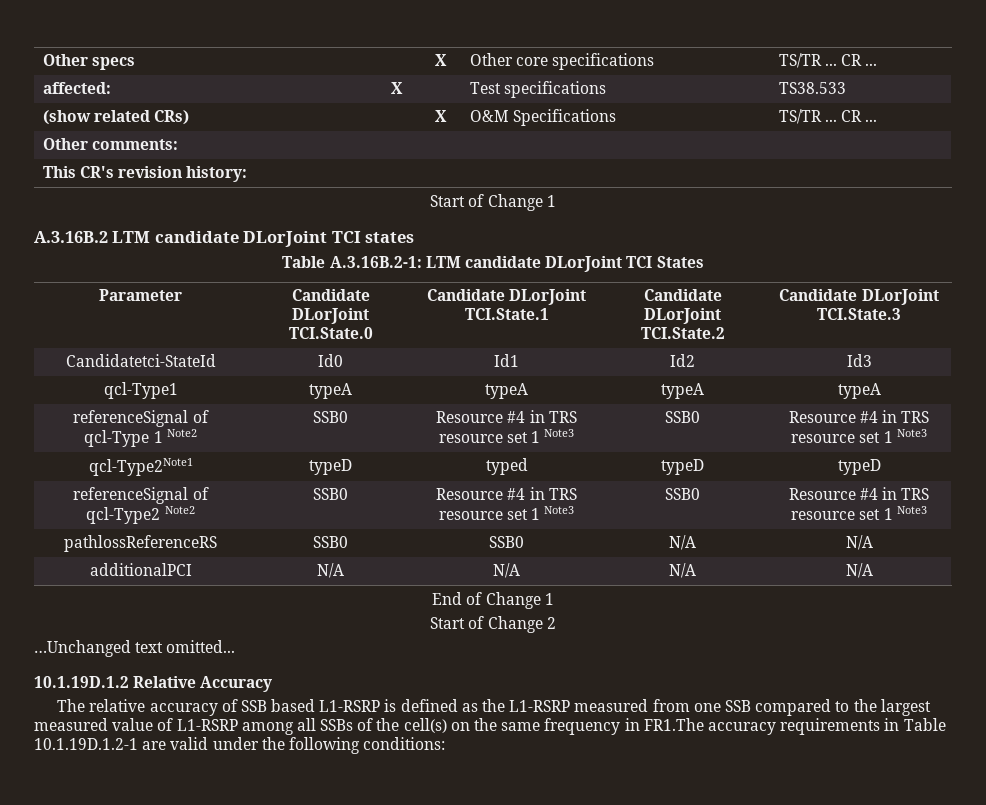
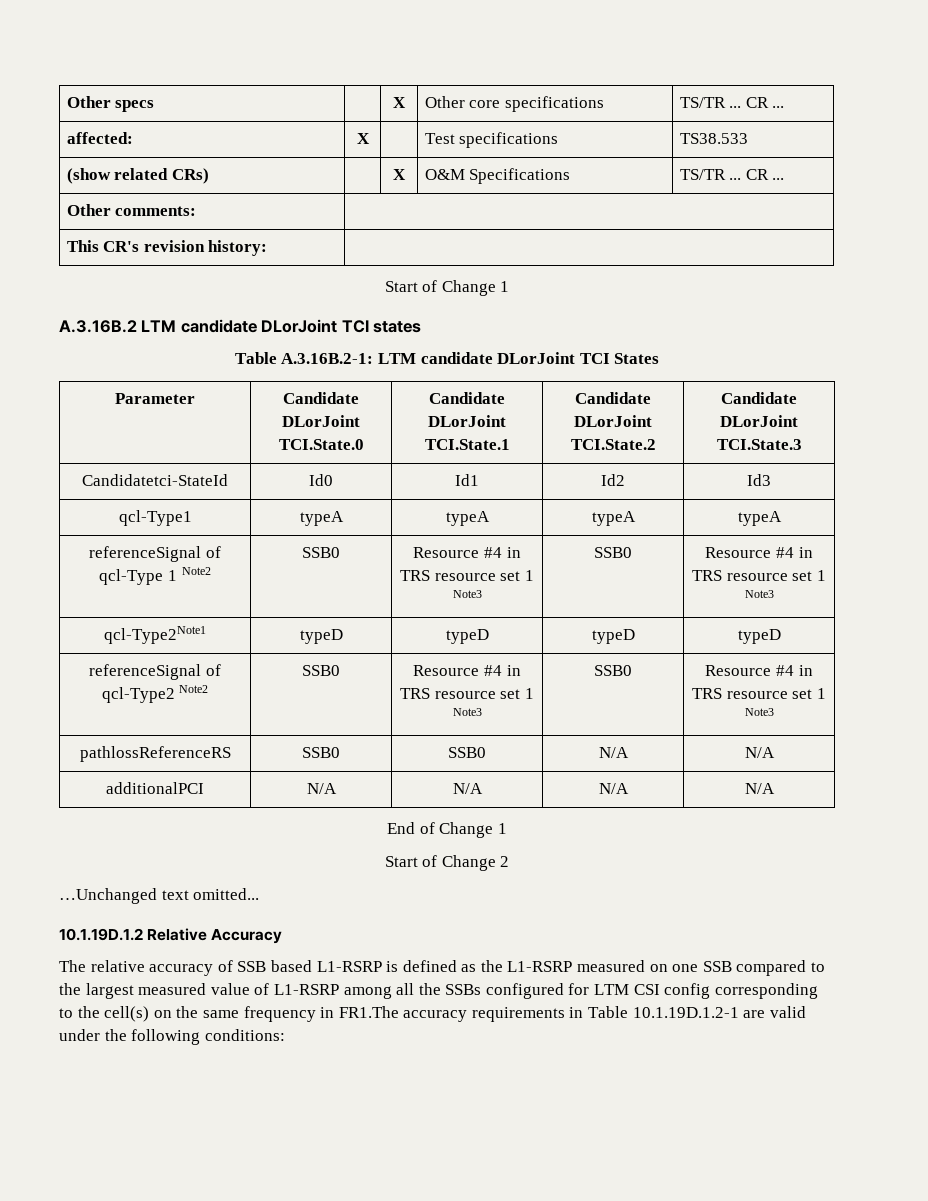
[485,458,528,475] typed -> [445,629,489,644] typeD
[652,699,690,712] from -> [649,964,668,972] on
[320,718,374,731] SSBs of -> [418,983,818,999] [59,1008,73,1018] the SSBs configured for LTM CSI config corresponding to

